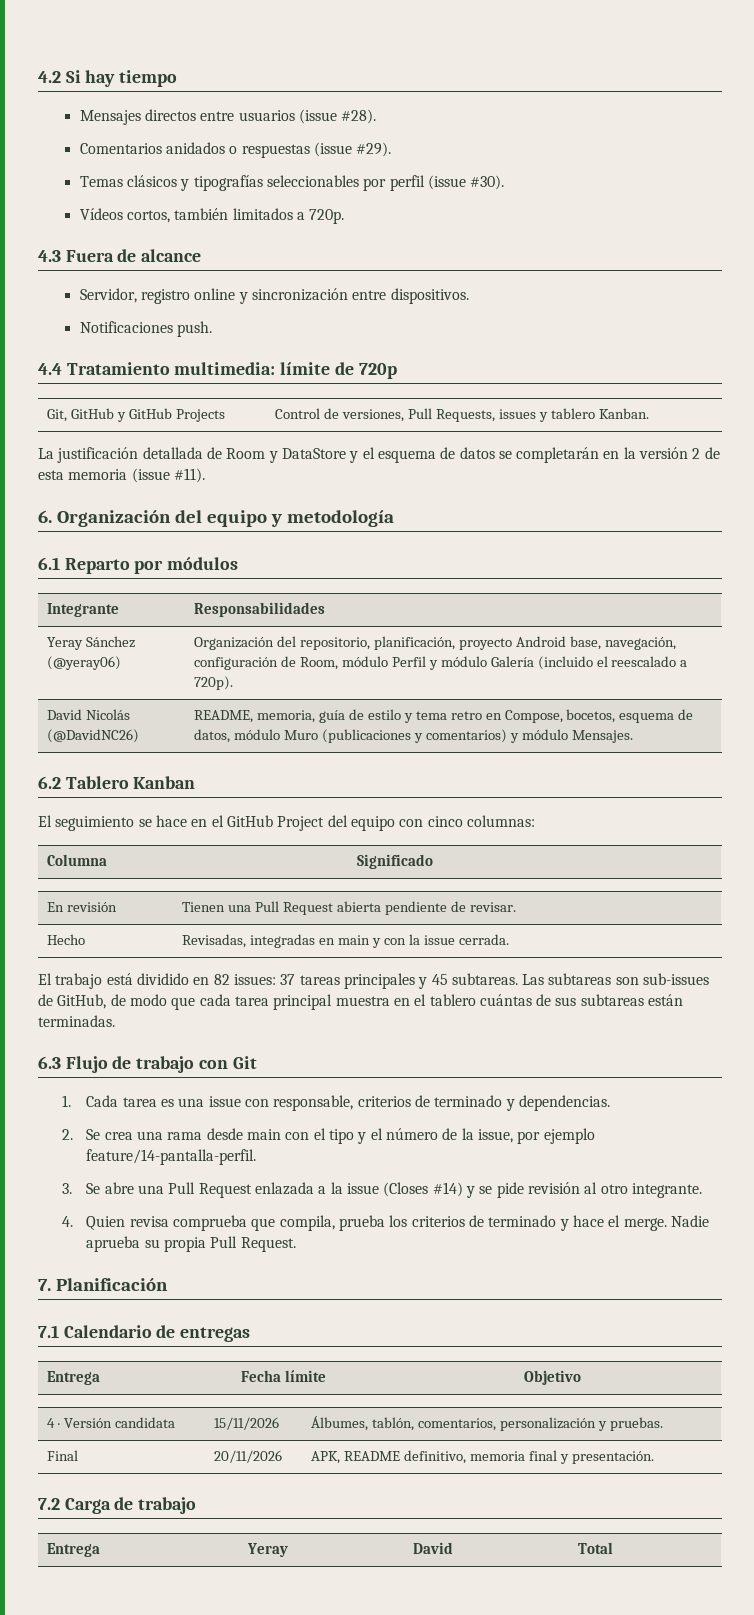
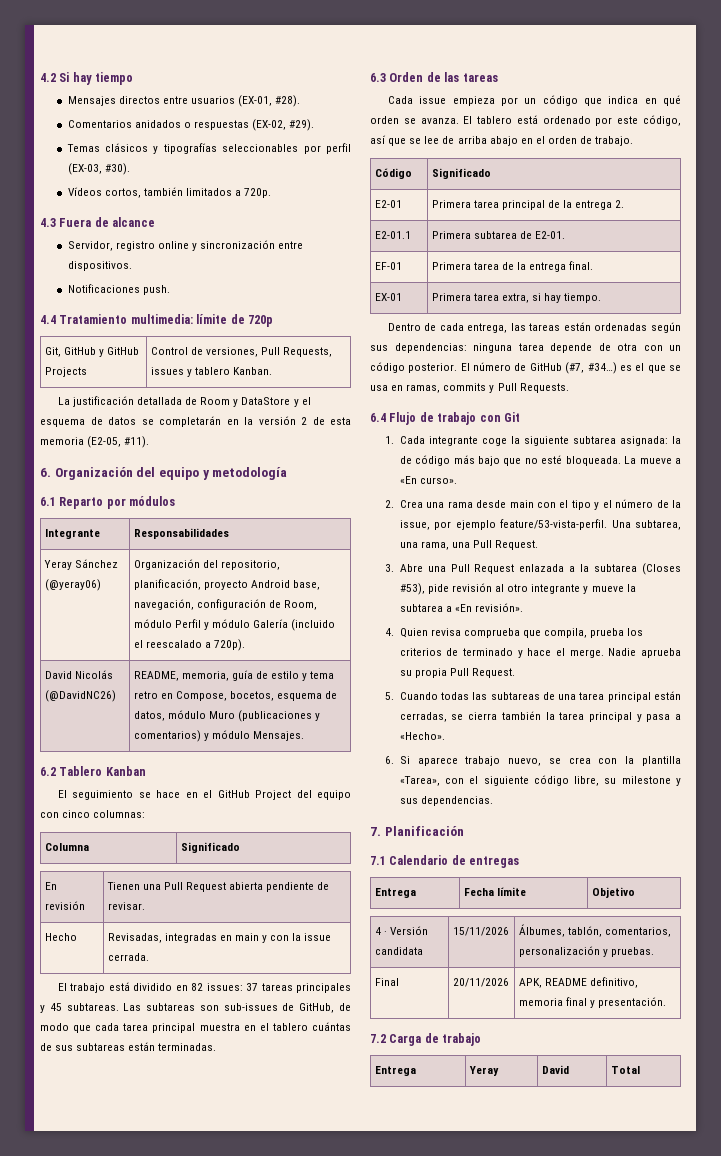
[299,109,338,124] (issue -> [237,95,272,107] (EX-01,
[314,142,353,157] (issue -> [251,119,286,131] (EX-02,
[428,175,467,190] (issue -> [67,163,102,175] (EX-03,
[131,468,170,483] (issue -> [87,436,122,448] (E2-05,
(61, 1062) none -> [389,72,498,82] [387,95,681,106] [370,115,681,126] [370,135,634,146] [374,168,412,179] [431,168,491,179] [374,200,402,208] [431,200,625,210] [374,231,411,239] [431,231,565,239] [374,262,402,270] [431,261,594,272] [374,293,402,301] [431,293,602,303] [387,322,681,333] [370,343,681,353] [370,362,681,374] [370,383,569,393] [370,413,386,422] Orden de las tareas // Cada issue empieza por un código que indica en qué orden se avanza. El tablero está ordenado por este código, así que se lee de arriba abajo en el orden de trabajo. // Código | Significado // E2-01 | Primera tarea principal de la entrega 2. // E2-01.1 | Primera subtarea de E2-01. // EF-01 | Primera tarea de la entrega final. // EX-01 | Primera tarea extra, si hay tiempo. // Dentro de cada entrega, las tareas están ordenadas según sus dependencias: ninguna tarea depende de otra con un código posterior. El número de GitHub (#7, #34…) es el que se usa en ramas, commits y Pull Requests. // 6.4
[122,1095,610,1111] [62,1129,133,1140] tarea es una issue con responsable, criterios de terminado y dependencias. // 2. Se crea -> [428,436,681,446] [399,455,681,466] [399,476,457,484] [384,500,423,508] integrante coge la siguiente subtarea asignada: la de código más bajo que no esté bloqueada. La mueve a «En curso». // 2. Crea
[86,1149,257,1165] feature/14-pantalla-perfil. -> [500,519,681,530] [399,540,539,550] feature/53-vista-perfil. Una subtarea, una rama, una Pull Request.
[86,1182,134,1194] Se abre -> [399,564,423,572] Abre
[346,1182,702,1198] issue (Closes #14) y se pide revisión al otro integrante. -> [594,563,681,575] [399,583,636,595] [399,603,524,612] subtarea (Closes #53), pide revisión al otro integrante y mueve la subtarea a «En revisión».
(296, 1244) none -> [384,691,681,702] [399,711,681,722] [399,732,445,740] [384,756,681,766] [399,775,681,786] [399,796,493,806] // 5. Cuando todas las subtareas de una tarea principal están cerradas, se cierra también la tarea principal y pasa a «Hecho». // 6. Si aparece trabajo nuevo, se crea con la plantilla «Tarea», con el siguiente código libre, su milestone y sus dependencias.

